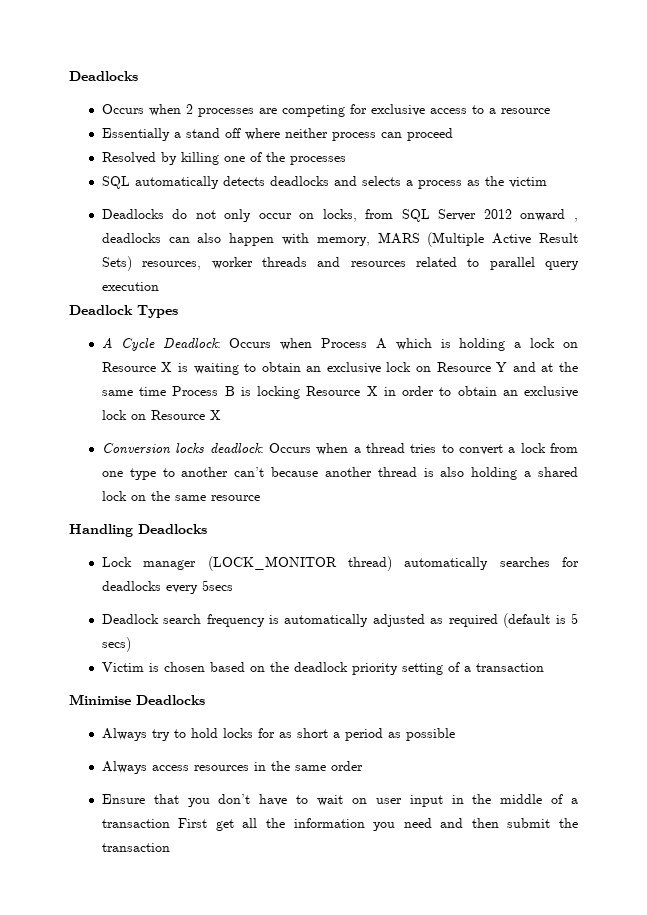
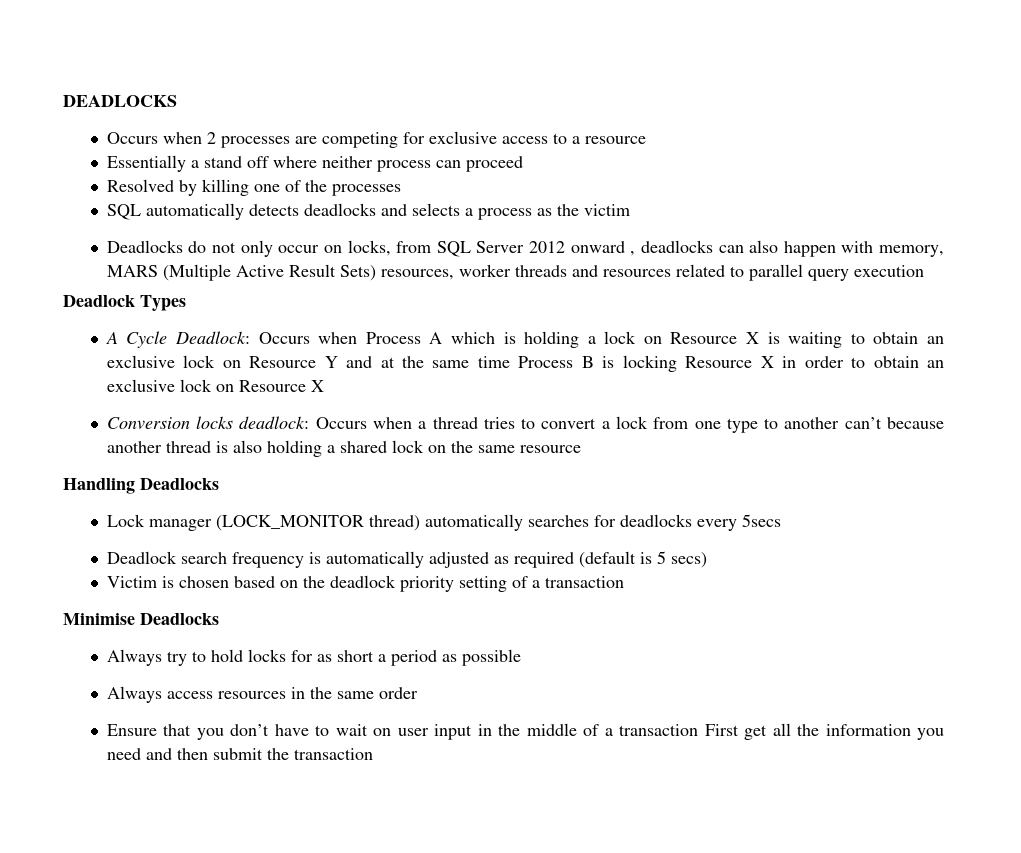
[69,71,138,81] Deadlocks -> [63,95,177,107] DEADLOCKS

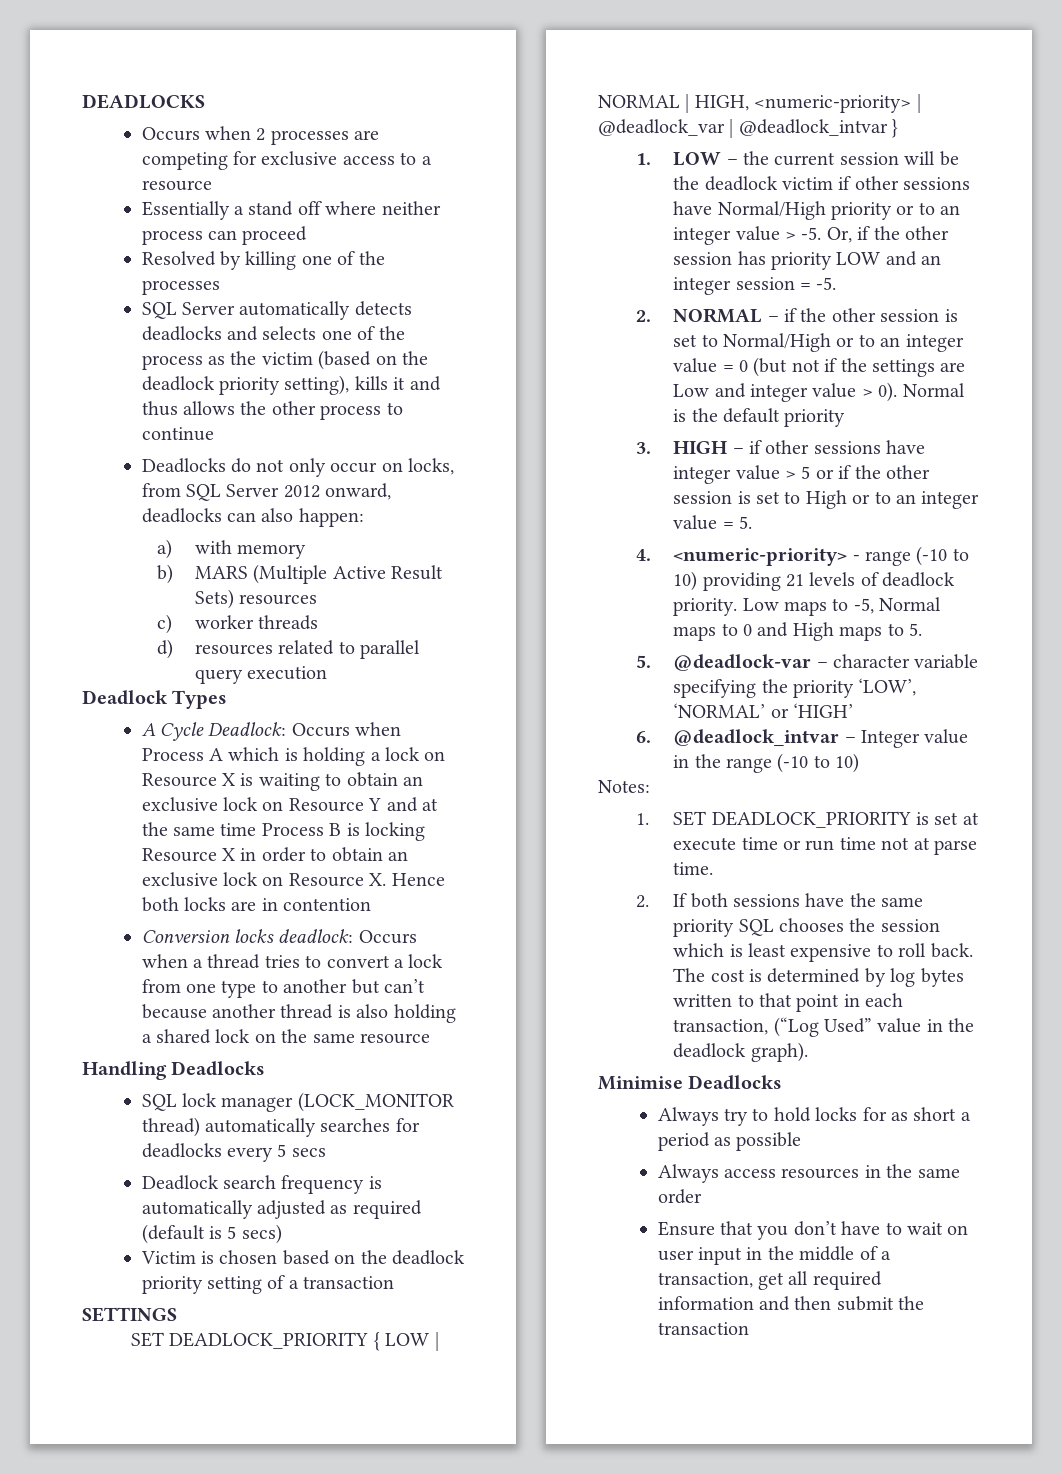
(141, 212) none -> [181,302,235,315] Server
[464,208,473,216] a -> [321,326,405,340] one of the
(630, 210) none -> [318,350,428,370] [141,375,441,395] [141,401,403,420] [141,427,214,441] (based on the deadlock priority setting), kills it and thus allows the other process to continue
[570,241,636,256] onward , -> [325,483,392,500] onward,
[783,241,945,257] happen with memory, -> [298,508,364,527] [157,539,307,559] [157,564,174,584] happen: // a) with memory // b)
[380,269,454,280] resources, -> [239,594,318,605] [157,614,173,634] resources // c)
[571,265,598,277] and -> [157,639,174,659] // d)
[310,380,324,392] X -> [369,873,445,886] [141,897,372,912] X. Hence both locks are in contention
(840, 423) none -> [351,979,380,994] but
[106,514,145,527] Lock -> [141,1093,217,1111] SQL lock
[741,514,781,527] 5secs -> [277,1144,326,1157] 5 secs
(624, 582) none -> [82,1307,177,1322] [130,1332,439,1351] [598,94,921,113] [598,119,899,138] [635,151,959,166] [673,176,971,191] [673,201,961,220] [673,226,949,245] [673,251,942,270] [673,277,837,295] [635,308,958,323] [673,333,964,352] [673,357,966,377] [673,382,965,402] [673,408,846,427] [635,440,926,454] [673,465,930,484] [673,490,980,509] [673,515,752,530] [635,546,969,566] [673,571,956,591] [673,597,942,616] [673,622,922,641] [635,654,979,671] [673,678,917,698] [673,703,853,718] [635,729,969,748] [673,753,860,773] [598,780,650,793] [635,811,979,828] [673,837,977,855] [673,862,714,875] [635,893,924,908] [673,918,940,937] [673,943,973,962] [673,968,964,987] [673,993,904,1012] [673,1017,975,1037] [673,1042,808,1062] // SETTINGS // SET DEADLOCK_PRIORITY { LOW | NORMAL | HIGH, <numeric-priority> | @deadlock_var | @deadlock_intvar } // 1. LOW – the current session will be the deadlock victim if other sessions have Normal/High priority or to an integer value > -5. Or, if the other session has priority LOW and an integer session = -5. // 2. NORMAL – if the other session is set to Normal/High or to an integer value = 0 (but not if the settings are Low and integer value > 0). Normal is the default priority // 3. HIGH – if other sessions have integer value > 5 or if the other session is set to High or to an integer value = 5. // 4. <numeric-priority> - range (-10 to 10) providing 21 levels of deadlock priority. Low maps to -5, Normal maps to 0 and High maps to 5. // 5. @deadlock-var – character variable specifying the priority ‘LOW’, ‘NORMAL’ or ‘HIGH’ // 6. @deadlock_intvar – Integer value in the range (-10 to 10) // Notes: // 1. SET DEADLOCK_PRIORITY is set at execute time or run time not at parse time. // 2. If both sessions have the same priority SQL chooses the session which is least expensive to roll back. The cost is determined by log bytes written to that point in each transaction, (“Log Used” value in the deadlock graph).
[619,723,944,740] [106,748,141,760] transaction First get all the information you need -> [657,1271,882,1290] [657,1296,754,1310] transaction, get all required information

